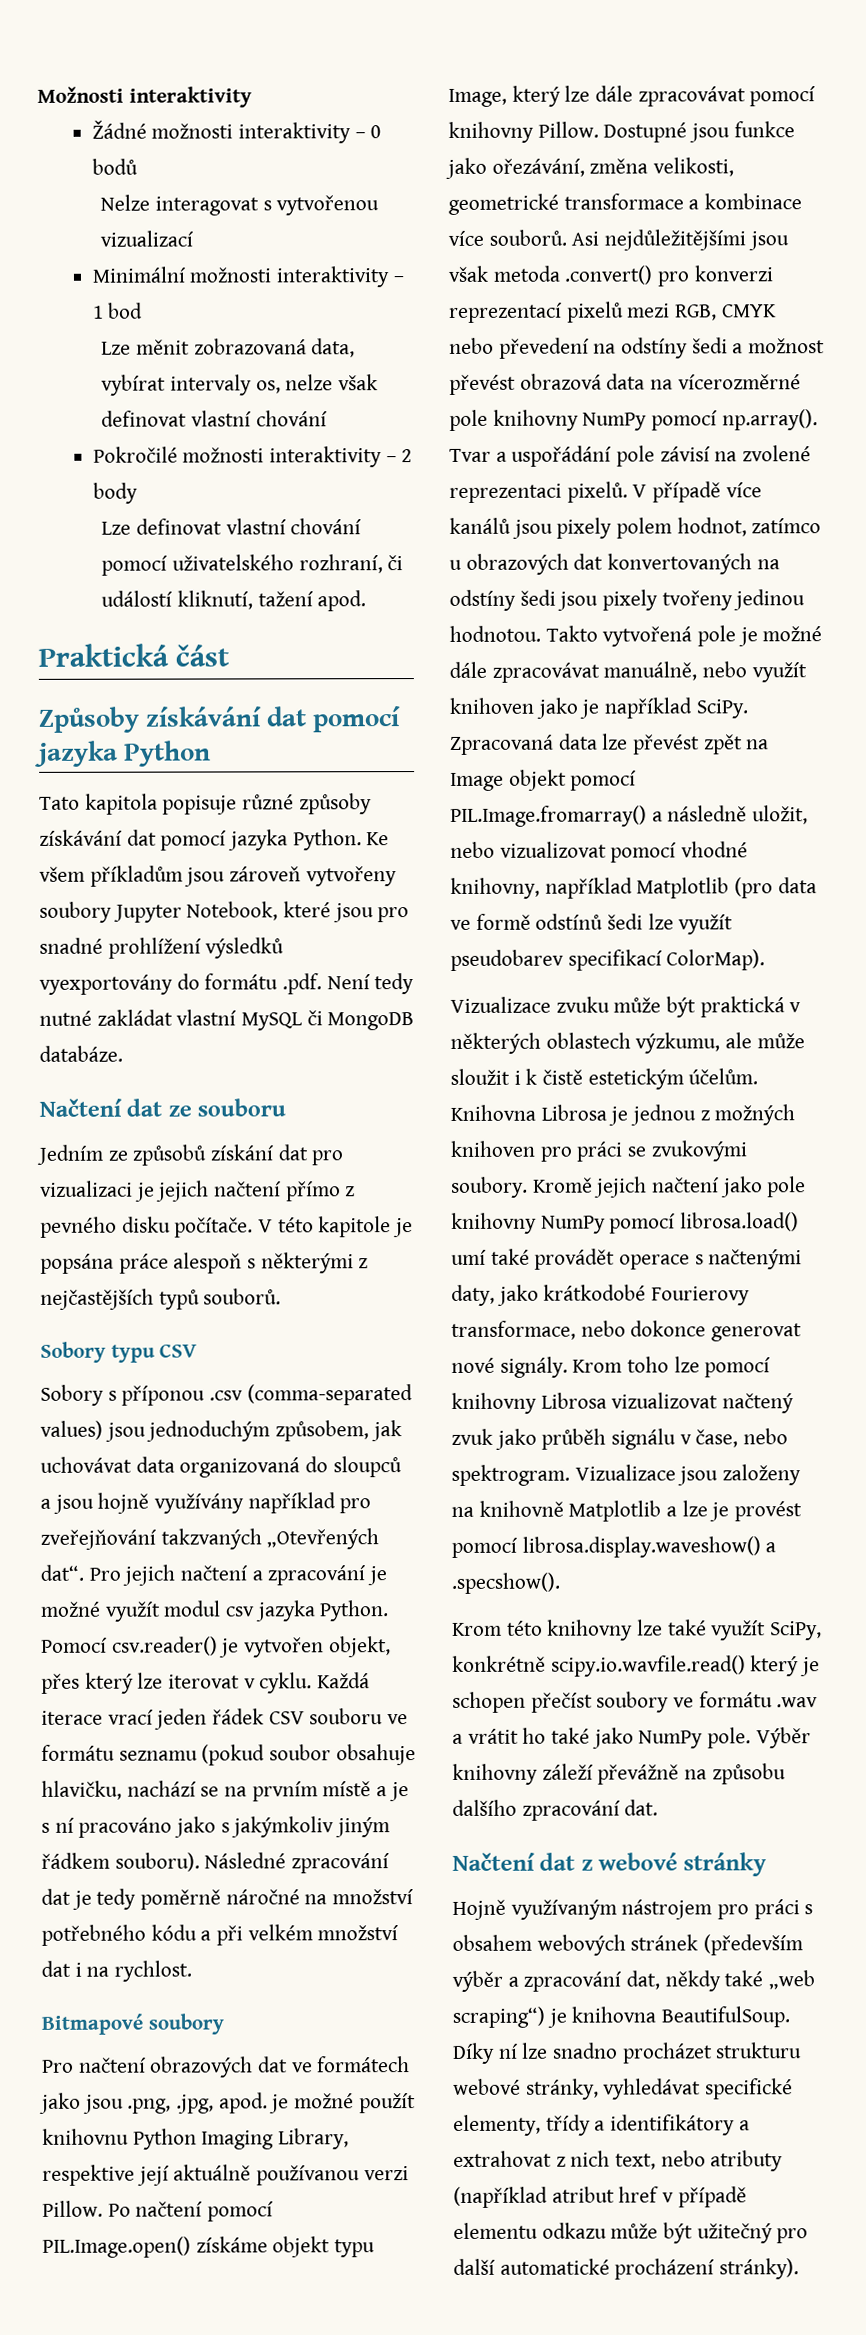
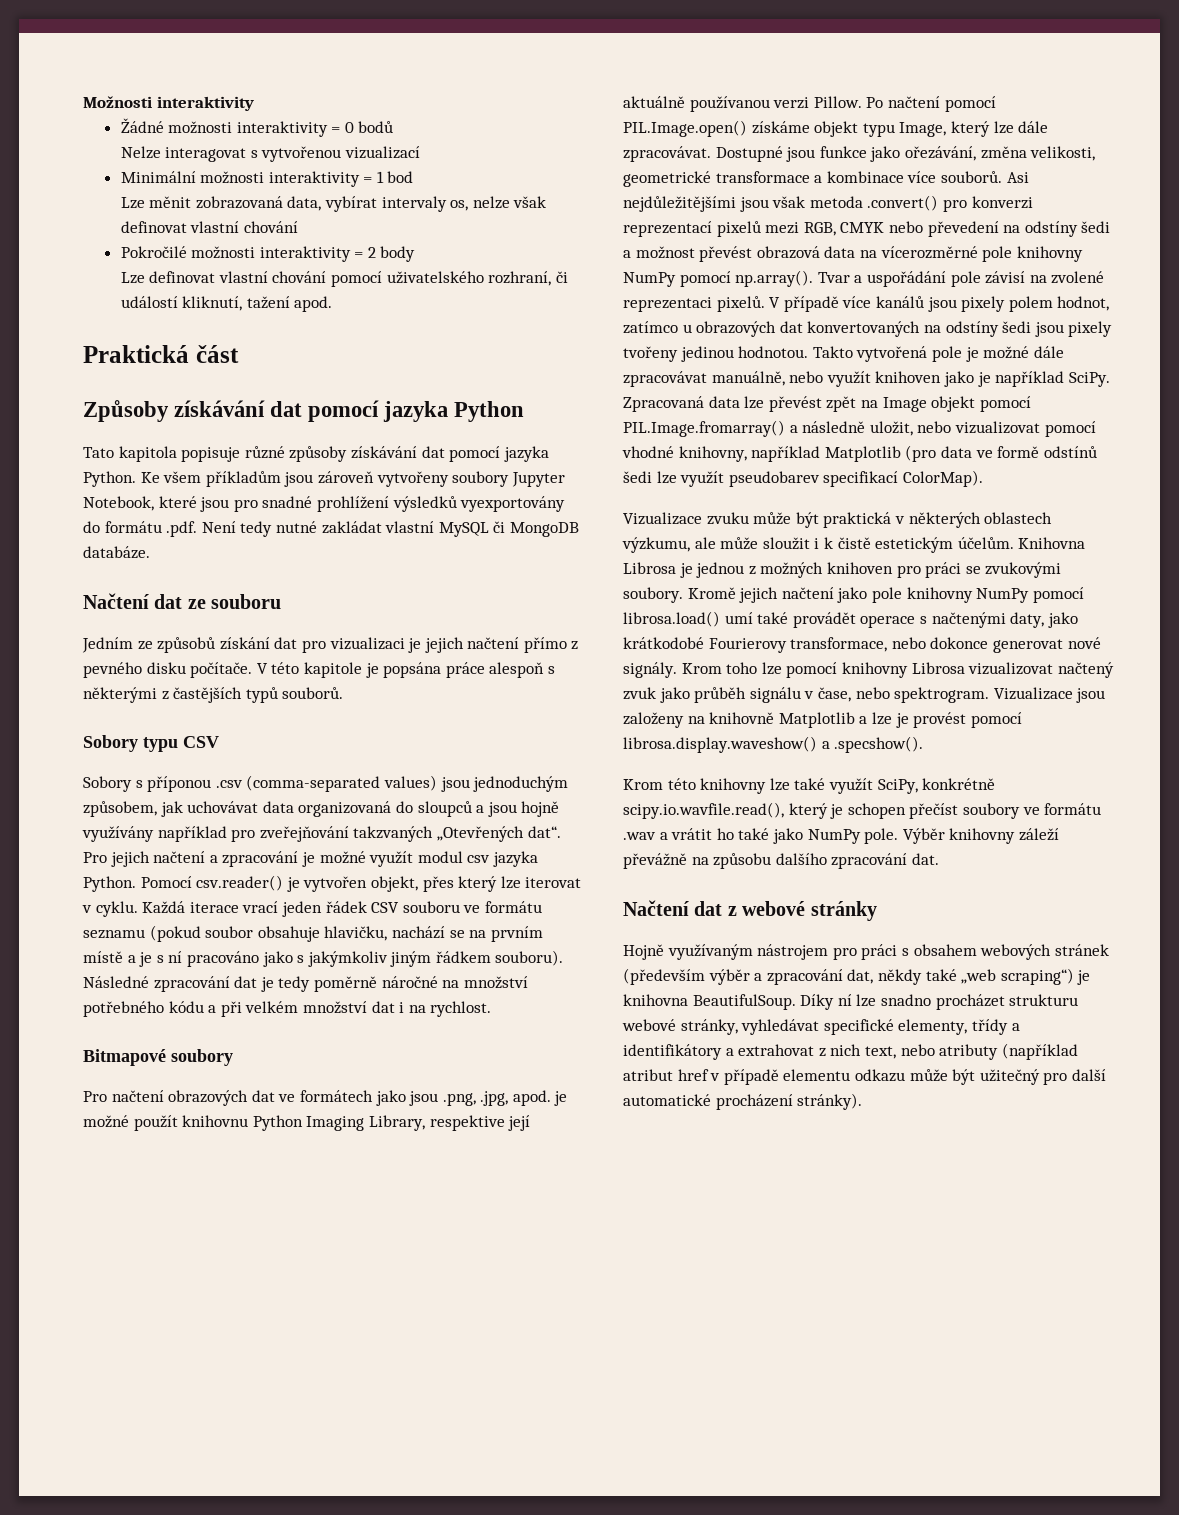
[354,132,366,139] – -> [331,127,341,133] =
[392,276,404,283] – -> [363,177,373,183] =
[385,456,397,463] – -> [354,252,364,258] =
[40,1288,154,1310] nejčastějších -> [173,687,243,703] častějších
[637,86,817,107] [448,121,599,143] zpracovávat pomocí knihovny Pillow. -> [623,146,711,162] zpracovávat.
[550,1655,746,1677] scipy.io.wavfile.read() -> [623,802,784,819] scipy.io.wavfile.read(),

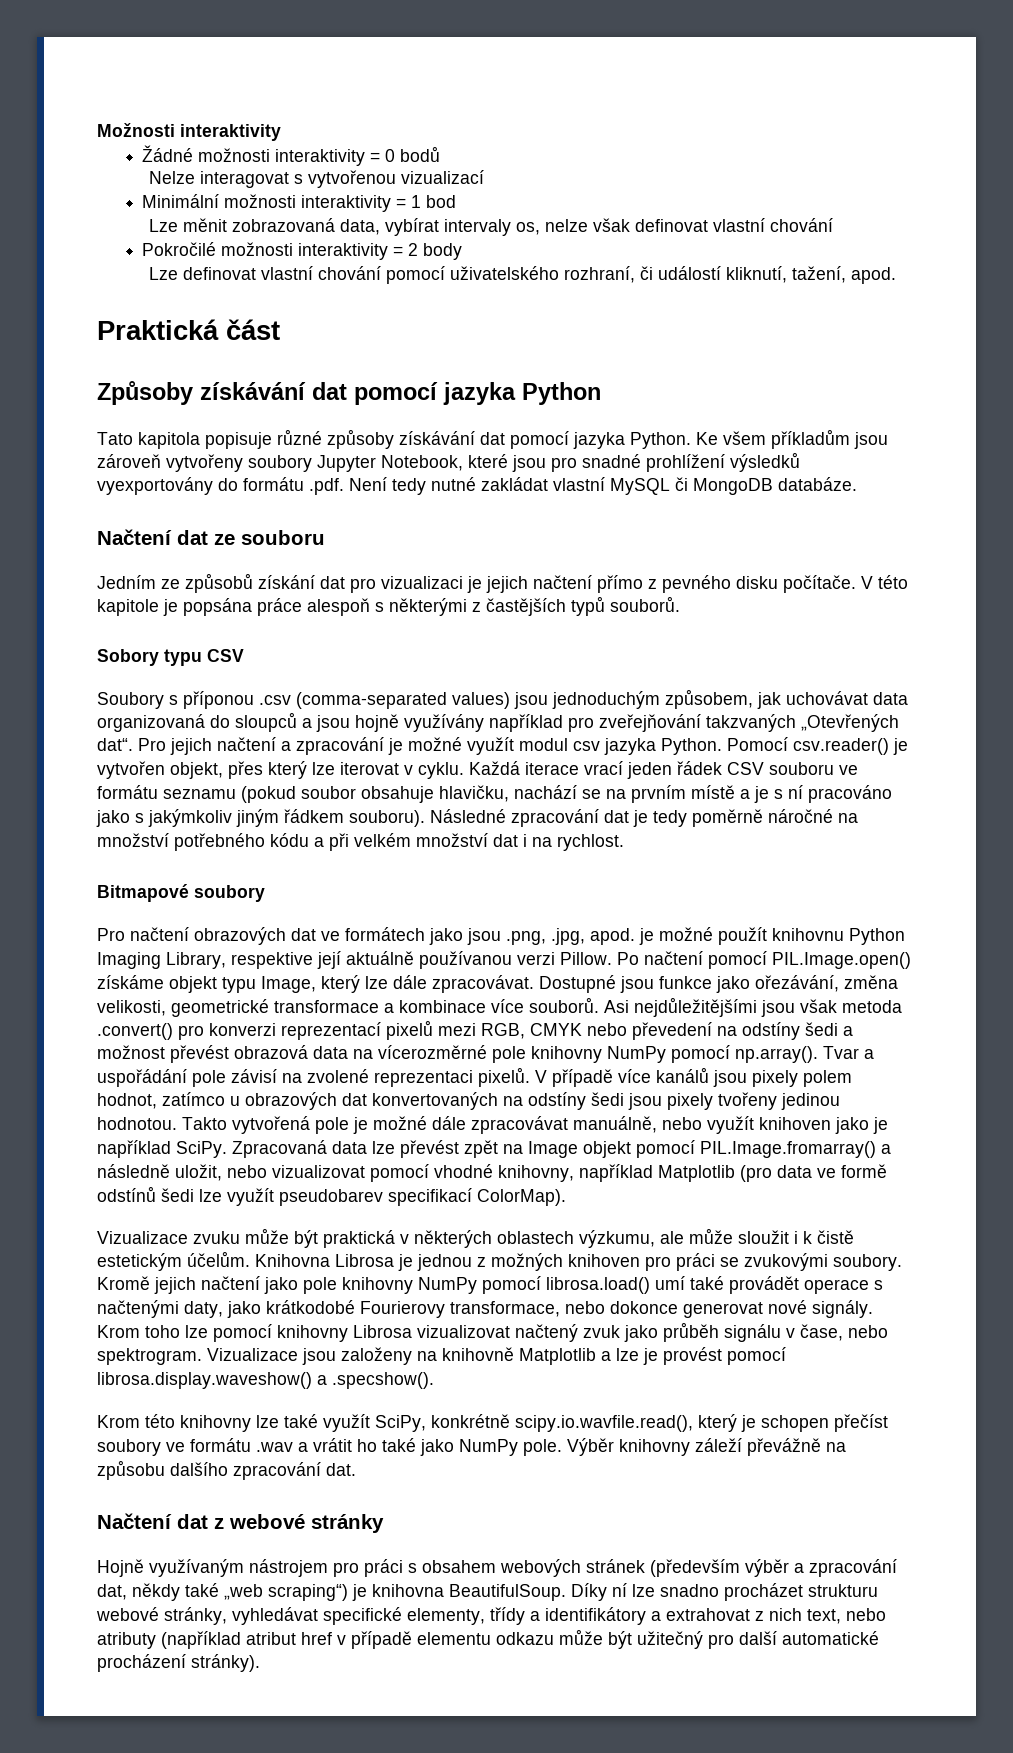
[246,296,290,309] tažení -> [792,266,847,283] tažení,
[83,776,132,792] Sobory -> [97,692,164,709] Soubory

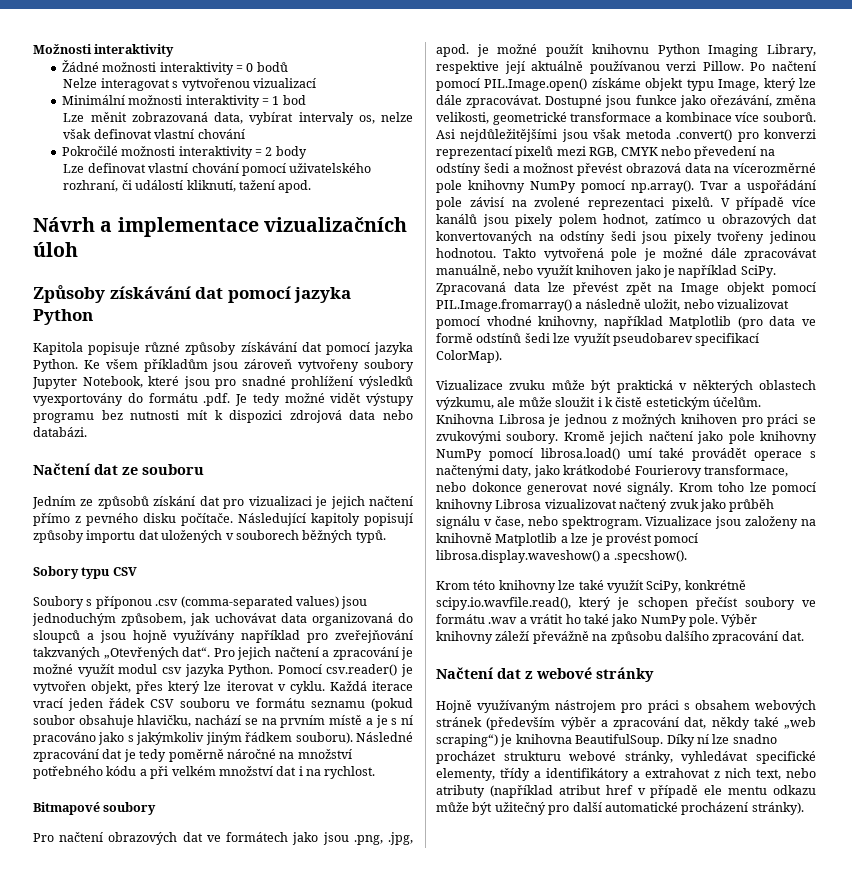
[792,266,847,283] tažení, -> [238,180,275,190] tažení
[97,319,280,340] Praktická část -> [33,217,407,237] [33,242,78,257] Návrh a implementace vizualizačních úloh
[97,432,200,449] Tato kapitola -> [33,342,83,355] Kapitola
[349,477,857,495] Není tedy nutné zakládat vlastní MySQL či MongoDB databáze. -> [235,393,414,406] [33,410,413,423] [33,427,87,437] Je tedy možné vidět výstupy programu bez nutnosti mít k dispozici zdrojová data nebo databázi.
[861,575,908,589] [97,596,680,616] V této kapitole je popsána práce alespoň s některými z častějších typů souborů. -> [238,513,413,526] [33,530,386,543] Následující kapitoly popisují způsoby importu dat uložených v souborech běžných typů.
[417,1632,491,1645] elementu -> [704,785,768,795] ele mentu

